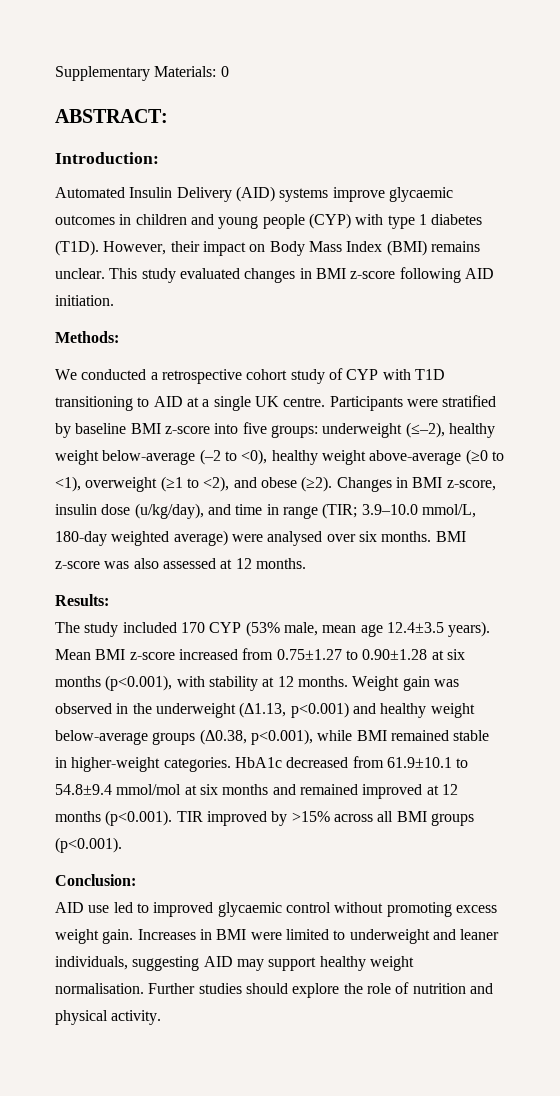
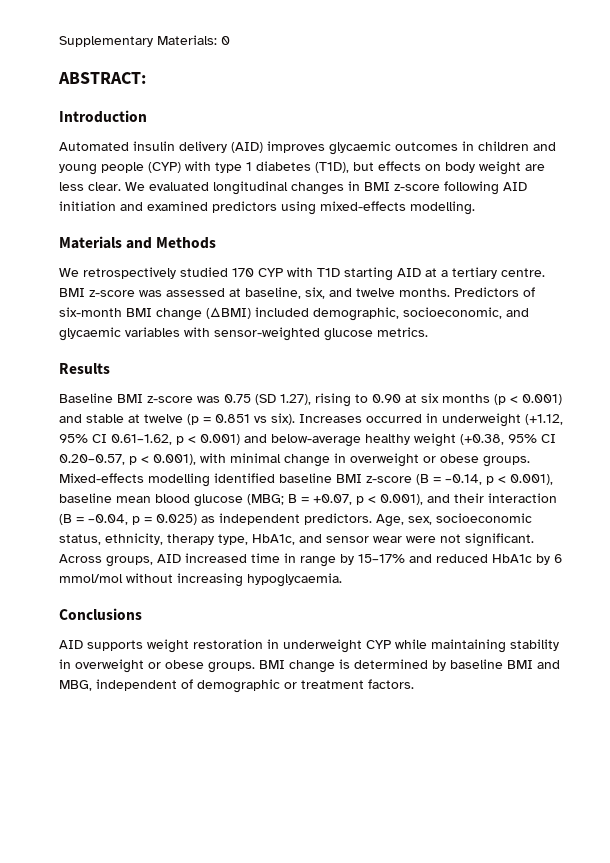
[55,152,159,164] Introduction: -> [59,110,147,123] Introduction
[129,186,385,202] Insulin Delivery (AID) systems improve -> [133,141,325,153] insulin delivery (AID) improves
[55,240,480,256] [55,268,240,283] (T1D). However, their impact on Body Mass Index (BMI) remains unclear. This study evaluated -> [315,161,545,175] [59,181,288,195] (T1D), but effects on body weight are less clear. We evaluated longitudinal
[55,295,114,306] [55,331,119,343] [55,368,343,384] initiation. // Methods: // We conducted a retrospective cohort study of -> [59,201,475,215] [59,236,217,249] [59,267,254,279] initiation and examined predictors using mixed-effects modelling. // Materials and Methods // We retrospectively studied 170
[55,396,150,411] transitioning to -> [344,267,393,281] starting
[213,395,497,411] [55,422,495,438] [55,449,504,465] [55,476,496,492] [55,503,476,519] [55,530,466,546] [55,558,306,569] [55,594,109,606] [55,621,491,637] [55,648,465,660] [55,675,459,691] [55,702,475,718] [55,729,490,745] [55,756,469,772] [55,784,458,799] [55,810,474,826] [55,837,122,853] [55,874,136,886] [55,902,497,917] [55,929,500,944] [55,956,414,971] [55,982,493,998] [55,1010,162,1025] single UK centre. Participants were stratified by baseline BMI z-score into five groups: underweight (≤–2), healthy weight below-average (–2 to <0), healthy weight above-average (≥0 to <1), overweight (≥1 to <2), and obese (≥2). Changes in BMI z-score, insulin dose (u/kg/day), and time in range (TIR; 3.9–10.0 mmol/L, 180-day weighted average) were analysed over six months. BMI z-score was also assessed at 12 months. // Results: // The study included 170 CYP (53% male, mean age 12.4±3.5 years). Mean BMI z-score increased from 0.75±1.27 to 0.90±1.28 at six months (p<0.001), with stability at 12 months. Weight gain was observed in the underweight (Δ1.13, p<0.001) and healthy weight below-average groups (Δ0.38, p<0.001), while BMI remained stable in higher-weight categories. HbA1c decreased from 61.9±10.1 to 54.8±9.4 mmol/mol at six months and remained improved at 12 months (p<0.001). TIR improved by >15% across all BMI groups (p<0.001). // Conclusion: // AID use led to improved glycaemic control without promoting excess weight gain. Increases in BMI were limited to underweight and leaner individuals, suggesting AID may support healthy weight normalisation. Further studies should explore the role of nutrition and physical activity. -> [452,267,545,279] [59,287,535,299] [59,307,529,321] [59,327,428,341] [59,363,110,374] [59,393,562,407] [59,413,563,427] [59,433,556,447] [59,453,530,467] [59,473,553,487] [59,493,557,507] [59,513,532,527] [59,533,534,547] [59,553,562,567] [59,573,342,587] [59,608,142,620] [59,639,559,653] [59,659,560,673] [59,679,414,693] tertiary centre. BMI z-score was assessed at baseline, six, and twelve months. Predictors of six-month BMI change (ΔBMI) included demographic, socioeconomic, and glycaemic variables with sensor-weighted glucose metrics. // Results // Baseline BMI z-score was 0.75 (SD 1.27), rising to 0.90 at six months (p < 0.001) and stable at twelve (p = 0.851 vs six). Increases occurred in underweight (+1.12, 95% CI 0.61–1.62, p < 0.001) and below-average healthy weight (+0.38, 95% CI 0.20–0.57, p < 0.001), with minimal change in overweight or obese groups. Mixed-effects modelling identified baseline BMI z-score (B = –0.14, p < 0.001), baseline mean blood glucose (MBG; B = +0.07, p < 0.001), and their interaction (B = –0.04, p = 0.025) as independent predictors. Age, sex, socioeconomic status, ethnicity, therapy type, HbA1c, and sensor wear were not significant. Across groups, AID increased time in range by 15–17% and reduced HbA1c by 6 mmol/mol without increasing hypoglycaemia. // Conclusions // AID supports weight restoration in underweight CYP while maintaining stability in overweight or obese groups. BMI change is determined by baseline BMI and MBG, independent of demographic or treatment factors.

